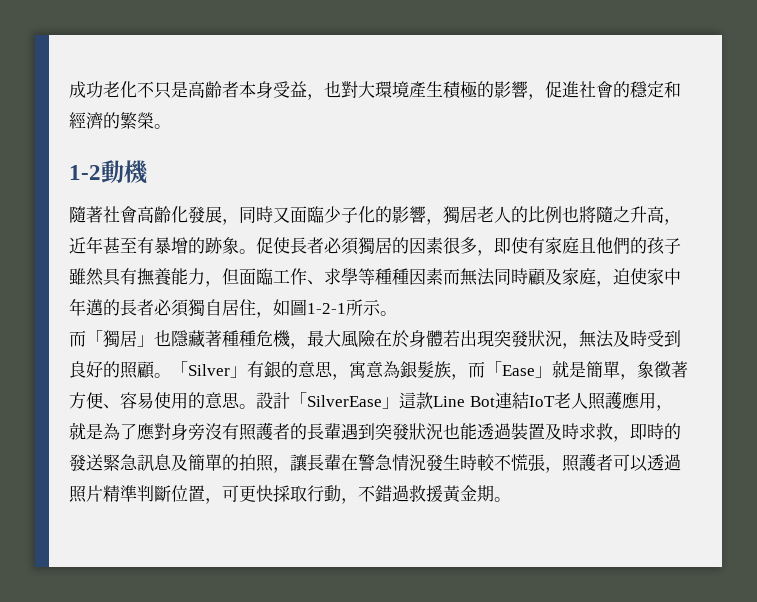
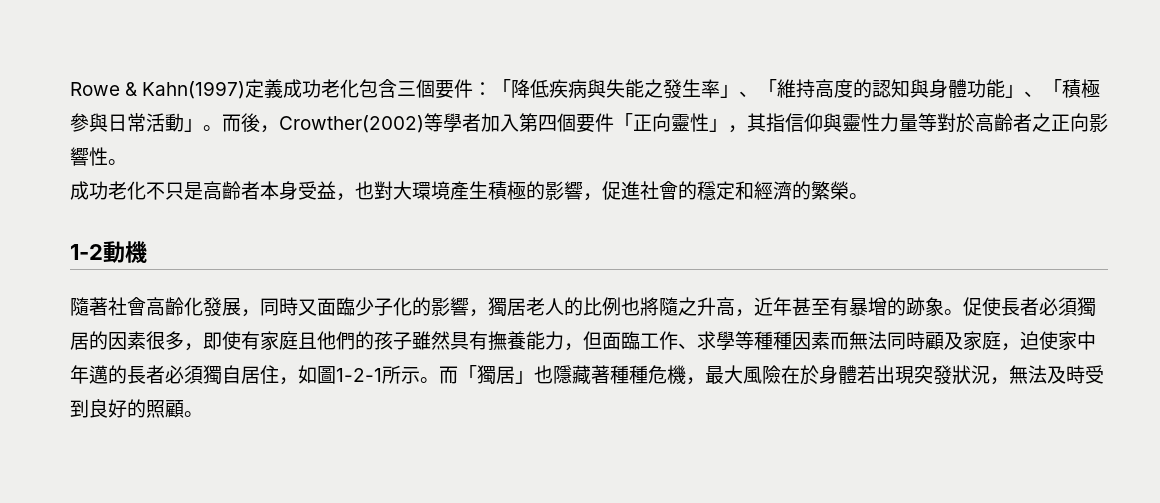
(69, 89) none -> [70,79,1101,99] [70,113,1108,133] [70,147,127,166] Rowe & Kahn(1997)定義成功老化包含三個要件：「降低疾病與失能之發生率」、「維持高度的認知與身體功能」、「積極參與日常活動」。而後，Crowther(2002)等學者加入第四個要件「正向靈性」，其指信仰與靈性力量等對於高齡者之正向影響性。 //
(397, 313) // -> (439, 380) none
[171,360,688,380] [69,391,673,411] [69,422,681,442] [69,453,681,473] [69,485,511,504] 「Silver」有銀的意思，寓意為銀髮族，而「Ease」就是簡單，象徵著方便、容易使用的意思。設計「SilverEase」這款Line Bot連結IoT老人照護應用，就是為了應對身旁沒有照護者的長輩遇到突發狀況也能透過裝置及時求救，即時的發送緊急訊息及簡單的拍照，讓長輩在警急情況發生時較不慌張，照護者可以透過照片精準判斷位置，可更快採取行動，不錯過救援黃金期。 -> (203, 414) none

